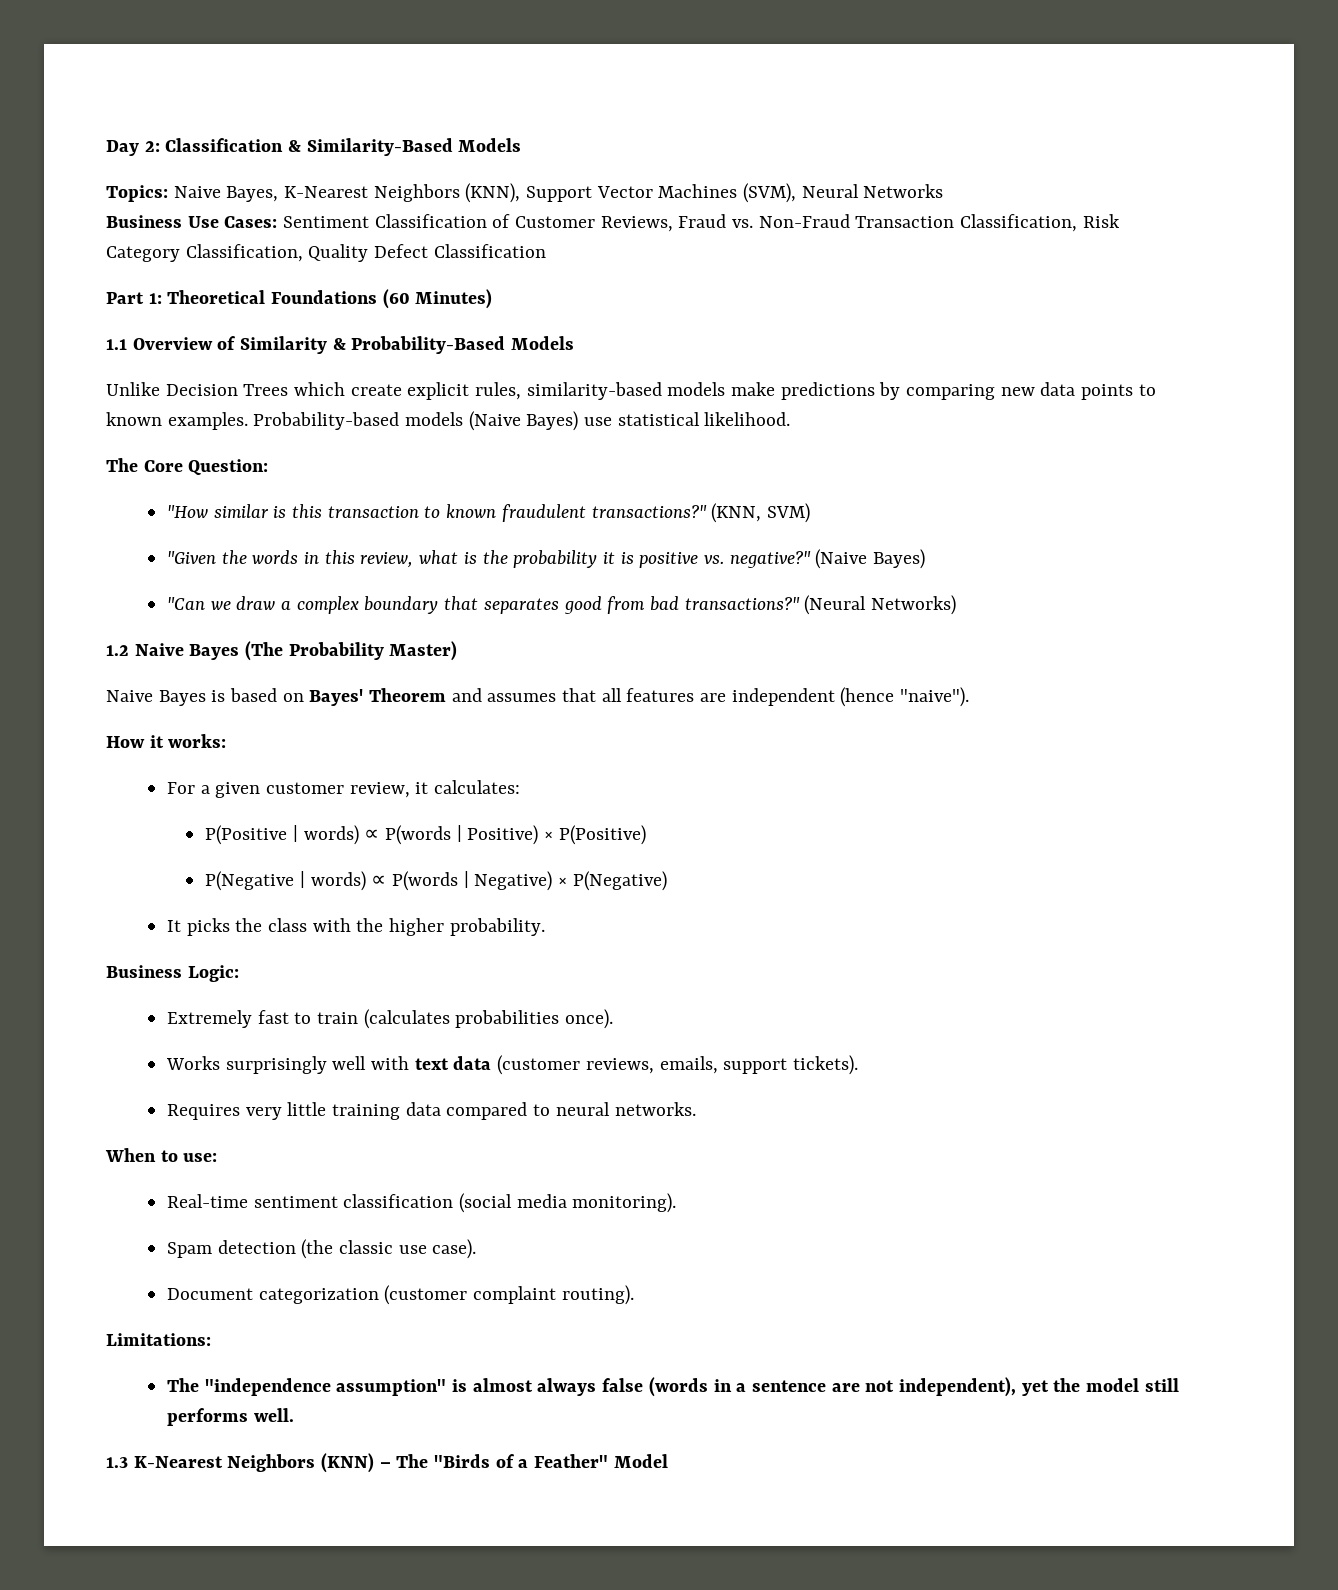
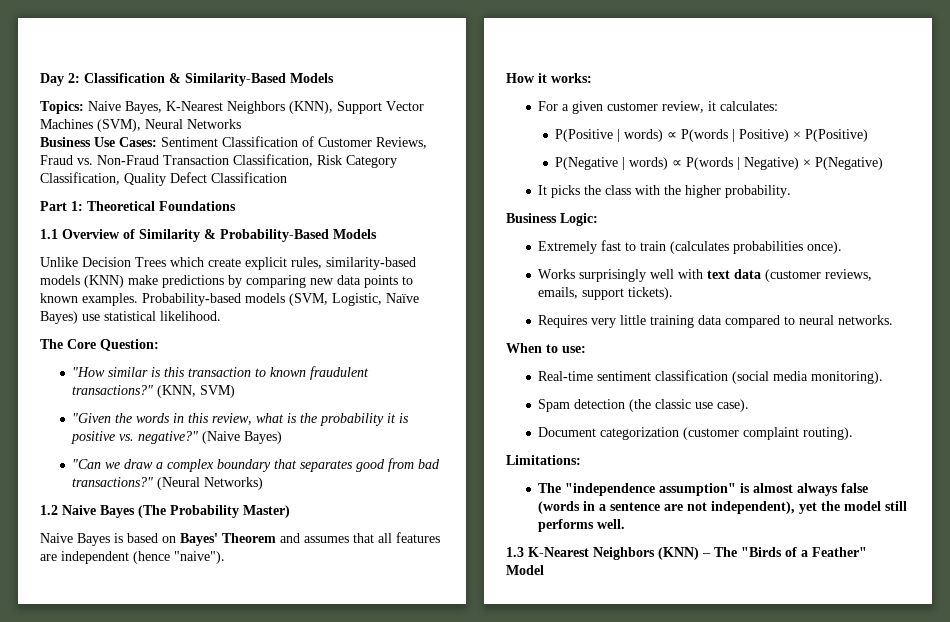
[382,289,493,309] (60 Minutes) -> (236, 206) none
(726, 389) none -> [84,275,124,288] (KNN)
[468,411,521,431] (Naive -> [289,293,419,306] (SVM, Logistic, Naïve

